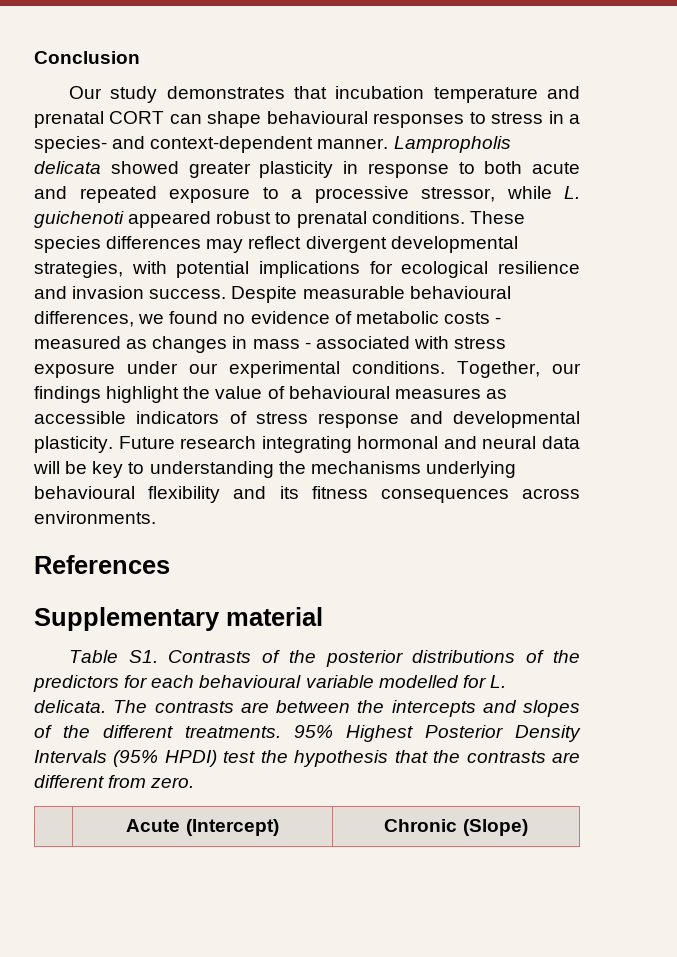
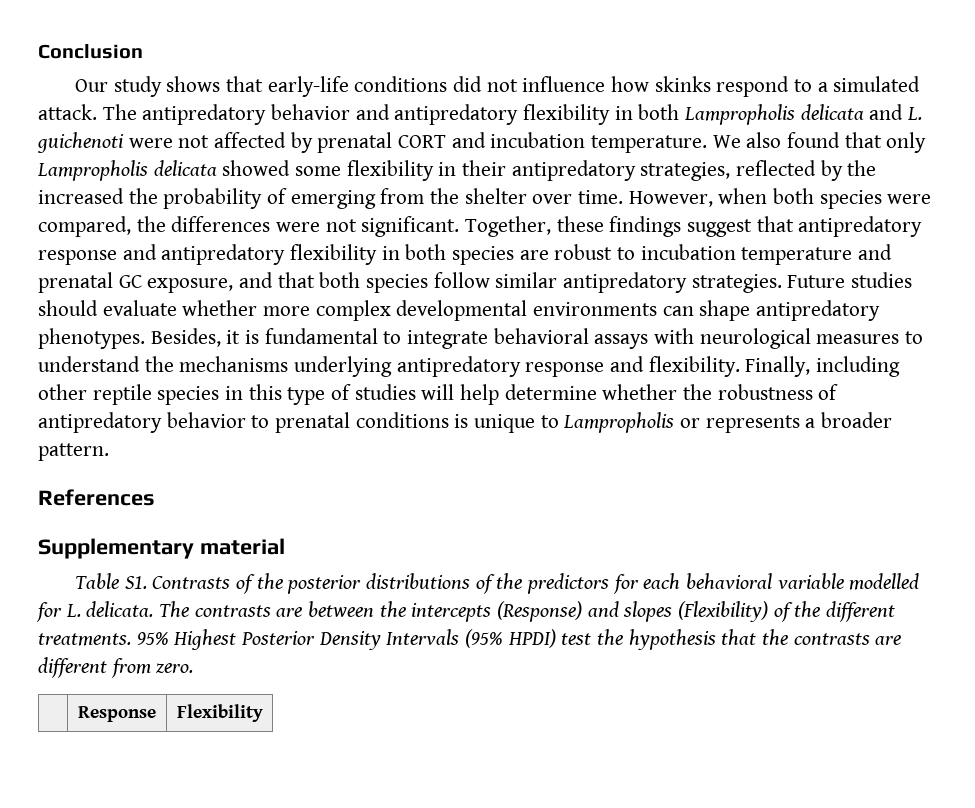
[166,86,581,103] [34,111,581,128] [34,136,511,153] [34,161,580,178] [34,186,580,203] [34,211,525,228] [34,236,518,253] [34,261,581,278] [34,286,511,303] [34,311,502,327] [34,336,507,353] [34,361,581,378] [34,386,507,403] [34,411,580,428] [34,436,580,453] [33,461,516,478] [34,486,581,503] [34,511,156,524] demonstrates that incubation temperature and prenatal CORT can shape behavioural responses to stress in a species- and context-dependent manner. Lampropholis delicata showed greater plasticity in response to both acute and repeated exposure to a processive stressor, while L. guichenoti appeared robust to prenatal conditions. These species differences may reflect divergent developmental strategies, with potential implications for ecological resilience and invasion success. Despite measurable behavioural differences, we found no evidence of metabolic costs - measured as changes in mass - associated with stress exposure under our experimental conditions. Together, our findings highlight the value of behavioural measures as accessible indicators of stress response and developmental plasticity. Future research integrating hormonal and neural data will be key to understanding the mechanisms underlying behavioural flexibility and its fitness consequences across environments. -> [166,76,921,97] [38,104,923,125] [37,132,927,153] [37,160,877,181] [38,188,932,209] [38,216,923,237] [38,244,893,265] [38,272,913,293] [38,300,881,321] [38,328,924,349] [38,356,901,377] [38,384,839,405] [38,412,893,433] [38,443,109,461] shows that early-life conditions did not influence how skinks respond to a simulated attack. The antipredatory behavior and antipredatory flexibility in both Lampropholis delicata and L. guichenoti were not affected by prenatal CORT and incubation temperature. We also found that only Lampropholis delicata showed some flexibility in their antipredatory strategies, reflected by the increased the probability of emerging from the shelter over time. However, when both species were compared, the differences were not significant. Together, these findings suggest that antipredatory response and antipredatory flexibility in both species are robust to incubation temperature and prenatal GC exposure, and that both species follow similar antipredatory strategies. Future studies should evaluate whether more complex developmental environments can shape antipredatory phenotypes. Besides, it is fundamental to integrate behavioral assays with neurological measures to understand the mechanisms underlying antipredatory response and flexibility. Finally, including other reptile species in this type of studies will help determine whether the robustness of antipredatory behavior to prenatal conditions is unique to Lampropholis or represents a broader pattern.
[199,675,302,688] behavioural -> [685,573,772,589] behavioral
(476, 708) none -> [497,601,583,622] (Response)
(580, 708) none -> [678,601,769,622] (Flexibility)
[126,819,279,836] [384,819,528,836] Acute (Intercept) | Chronic (Slope) -> [78,706,156,722] [176,704,263,722] Response | Flexibility

